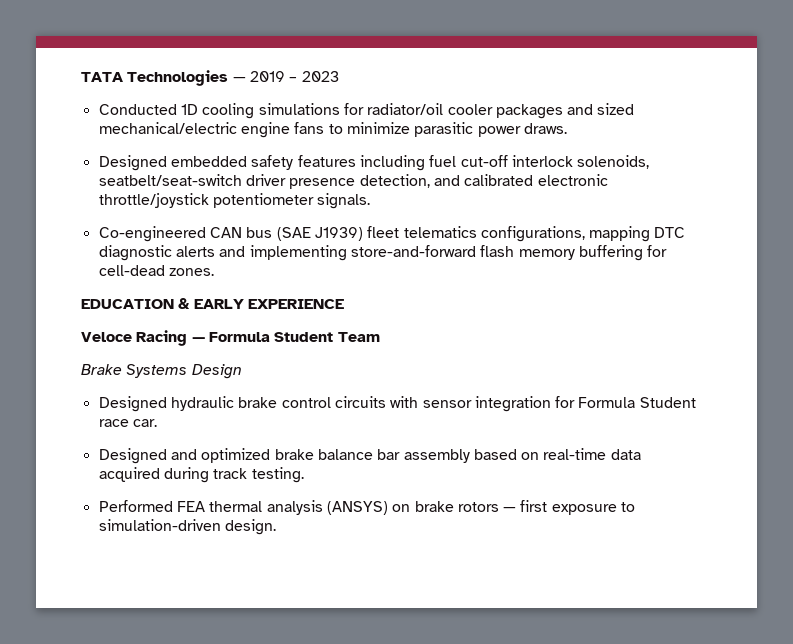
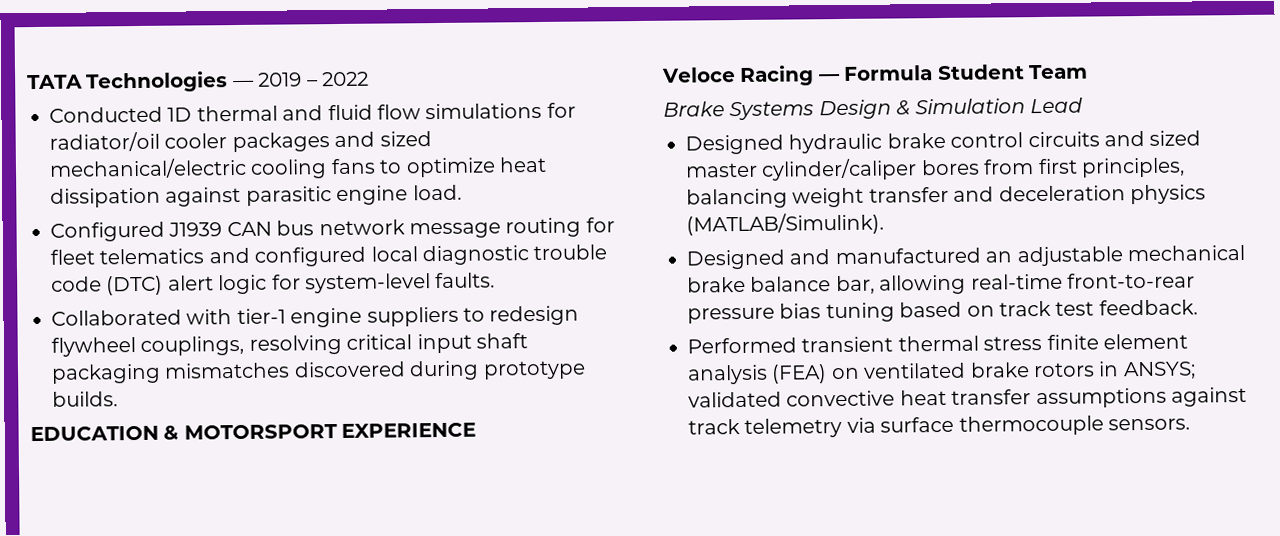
[301,71,339,82] 2023 -> [322,71,369,87] 2022
[202,103,255,119] cooling -> [196,104,421,122] thermal and fluid flow
[240,122,290,138] engine -> [250,159,328,179] cooling
[346,122,567,137] [98,155,650,171] [98,174,608,189] [98,193,371,209] [98,226,686,242] [98,245,668,261] [98,265,214,276] minimize parasitic power draws. // Designed embedded safety features including fuel cut-off interlock solenoids, seatbelt/seat-switch driver presence detection, and calibrated electronic throttle/joystick potentiometer signals. // Co-engineered CAN bus (SAE J1939) fleet telematics configurations, mapping DTC diagnostic alerts and implementing store-and-forward flash memory buffering for cell-dead zones. -> [405,156,547,178] [50,184,462,208] [50,217,615,242] [50,244,608,267] [51,272,496,296] [51,305,580,328] [51,333,528,357] [51,360,586,384] [52,391,118,407] optimize heat dissipation against parasitic engine load. // Configured J1939 CAN bus network message routing for fleet telematics and configured local diagnostic trouble code (DTC) alert logic for system-level faults. // Collaborated with tier-1 engine suppliers to redesign flywheel couplings, resolving critical input shaft packaging mismatches discovered during prototype builds.
[193,299,244,309] EARLY -> [183,424,338,440] MOTORSPORT
(242, 371) none -> [896,97,1083,116] & Simulation Lead
[390,396,696,412] [98,419,157,427] [98,448,641,464] [98,467,304,483] [98,500,636,515] [98,519,276,535] with sensor integration for Formula Student race car. // Designed and optimized brake balance bar assembly based on real-time data acquired during track testing. // Performed FEA thermal analysis (ANSYS) on brake rotors — first exposure to simulation-driven design. -> [1104,130,1202,147] [685,157,1185,181] [686,184,1206,209] [686,212,884,236] [686,244,1245,270] [687,272,1195,295] [687,299,1198,324] [687,333,1188,354] [687,361,1196,385] [688,386,1247,409] [688,415,1190,438] and sized master cylinder/caliper bores from first principles, balancing weight transfer and deceleration physics (MATLAB/Simulink). // Designed and manufactured an adjustable mechanical brake balance bar, allowing real-time front-to-rear pressure bias tuning based on track test feedback. // Performed transient thermal stress finite element analysis (FEA) on ventilated brake rotors in ANSYS; validated convective heat transfer assumptions against track telemetry via surface thermocouple sensors.

